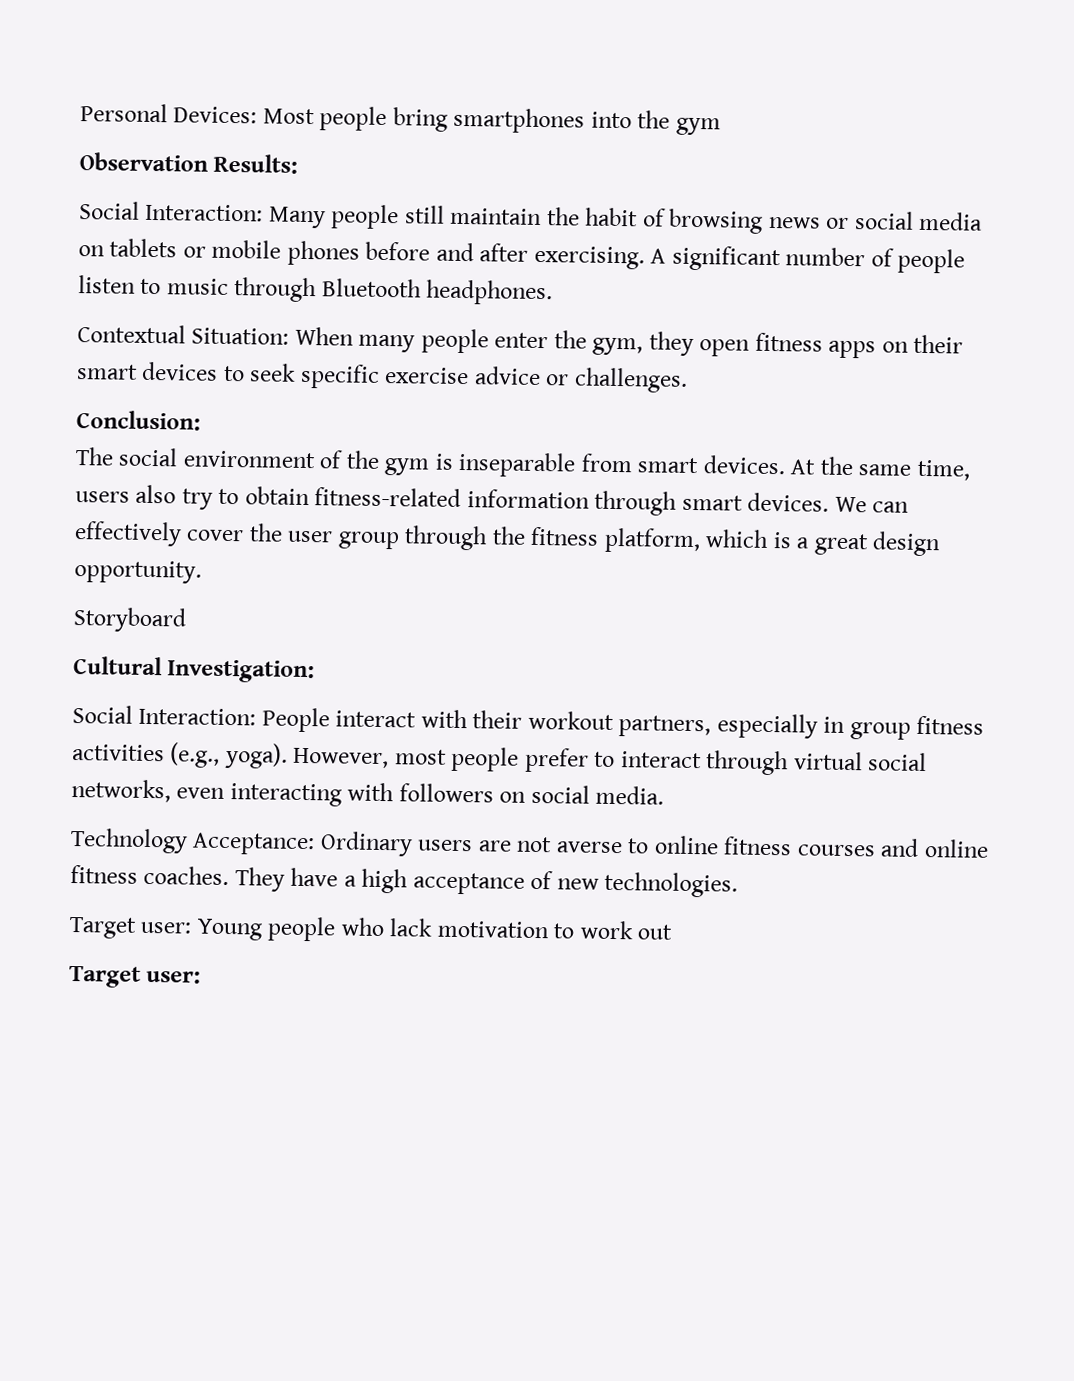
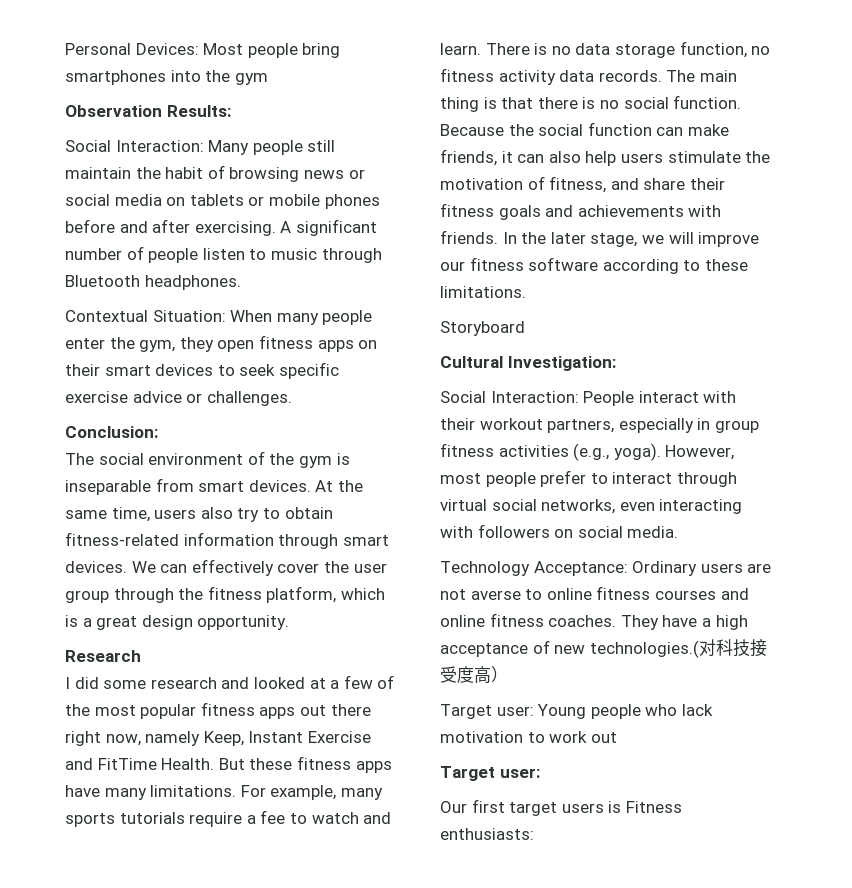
(202, 572) none -> [65,650,141,662] [65,675,395,689] [65,702,371,719] [65,731,371,746] [65,756,392,773] [65,785,383,800] [65,810,392,827] [440,41,771,58] [440,68,737,85] [440,95,742,112] [440,122,729,136] [440,149,771,166] [440,176,725,193] [440,203,722,220] [440,230,760,247] [440,257,748,274] [440,286,526,298] // Research // I did some research and looked at a few of the most popular fitness apps out there right now, namely Keep, Instant Exercise and FitTime Health. But these fitness apps have many limitations. For example, many sports tutorials require a fee to watch and learn. There is no data storage function, no fitness activity data records. The main thing is that there is no social function. Because the social function can make friends, it can also help users stimulate the motivation of fitness, and share their fitness goals and achievements with friends. In the later stage, we will improve our fitness software according to these limitations.
[604,871,739,898] technologies. -> [589,639,767,658] [440,666,508,684] technologies.(对科技接受度高）
(202, 976) none -> [440,799,682,816] [440,828,534,840] // Our first target users is Fitness enthusiasts:

